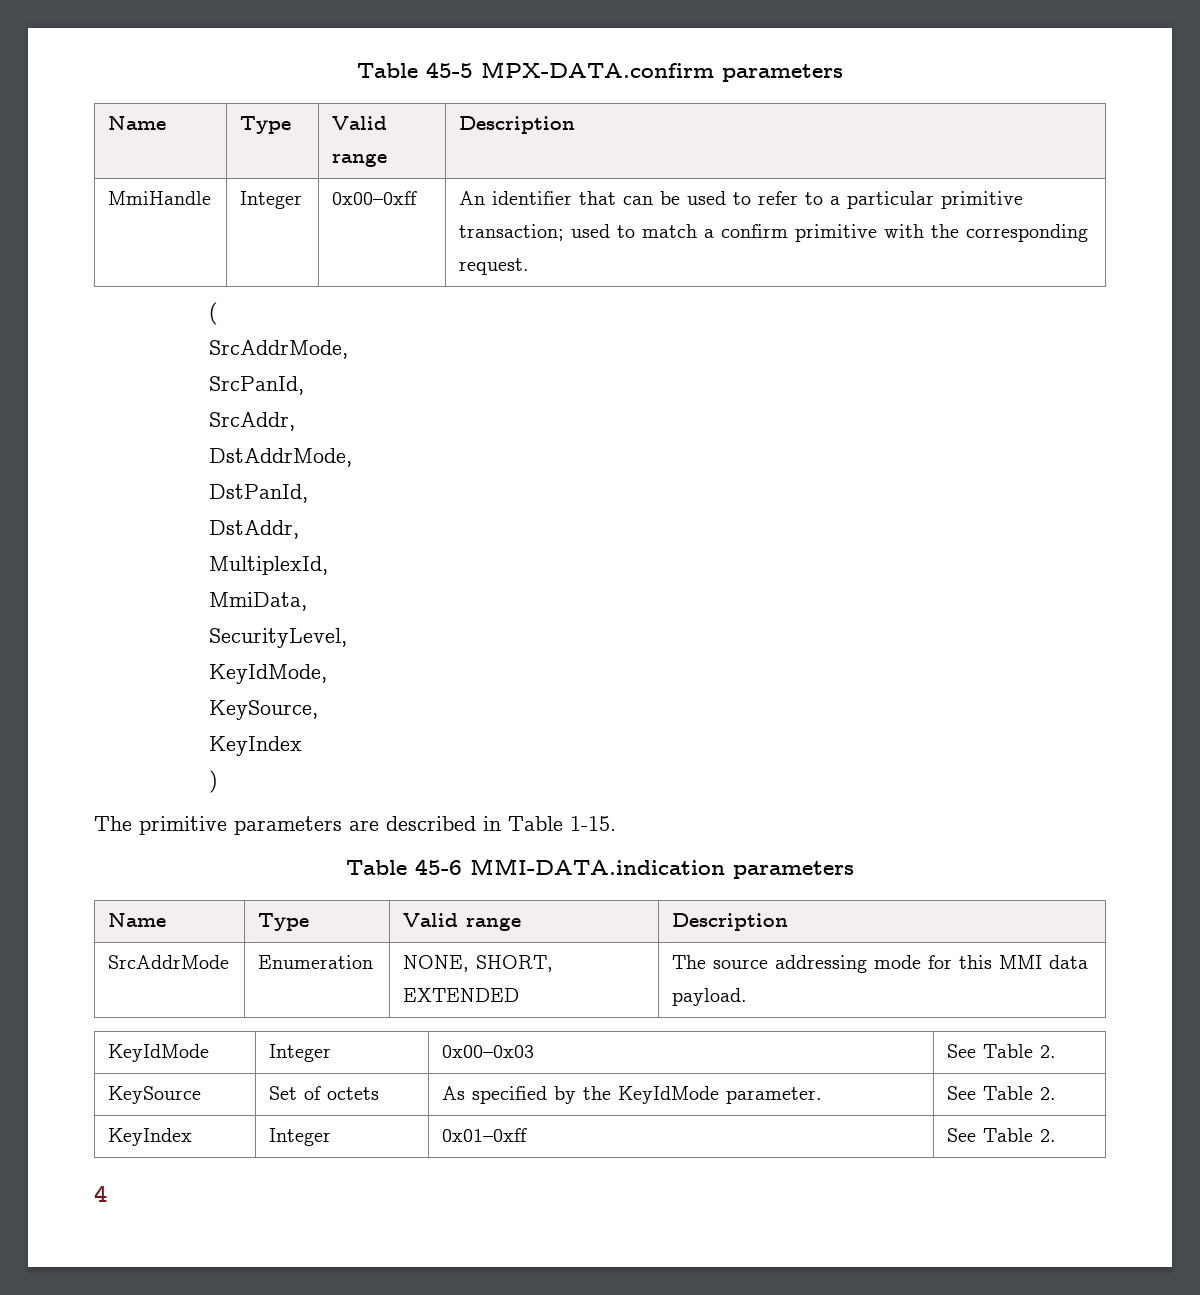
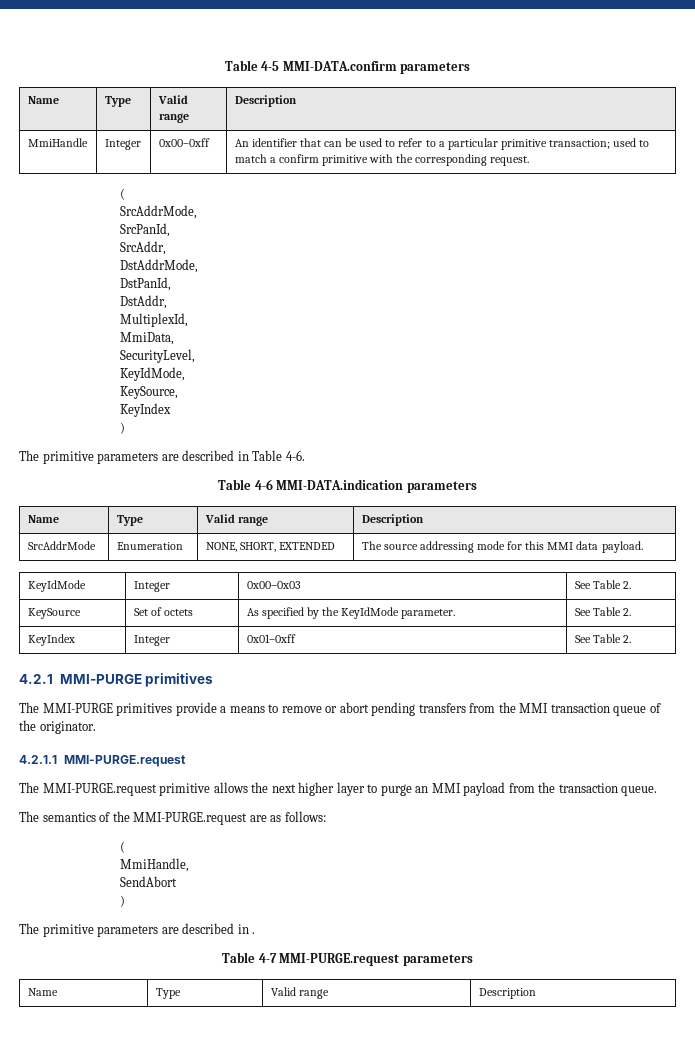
[357,61,714,78] Table 45-5 MPX-DATA.confirm -> [224,60,397,71] Table 4-5 MMI-DATA.confirm
[570,816,616,831] [346,859,462,875] 1-15. // Table 45-6 -> [285,450,305,461] [218,479,273,490] 4-6. // Table 4-6
[94,1185,107,1202] 4 -> [19,673,214,687] [19,702,661,716] [19,720,96,734] [19,755,186,767] [19,782,658,796] [19,811,326,825] [119,841,125,853] [119,858,189,872] [119,876,177,887] [119,895,125,907] [19,923,256,937] [222,952,473,966] [27,988,58,996] [155,988,181,999] [270,987,329,999] [478,988,536,999] 4.2.1 MMI-PURGE primitives // The MMI-PURGE primitives provide a means to remove or abort pending transfers from the MMI transaction queue of the originator. // 4.2.1.1 MMI-PURGE.request // The MMI-PURGE.request primitive allows the next higher layer to purge an MMI payload from the transaction queue. // The semantics of the MMI-PURGE.request are as follows: // ( // MmiHandle, // SendAbort // ) // The primitive parameters are described in . // Table 4-7 MMI-PURGE.request parameters // Name | Type | Valid range | Description

